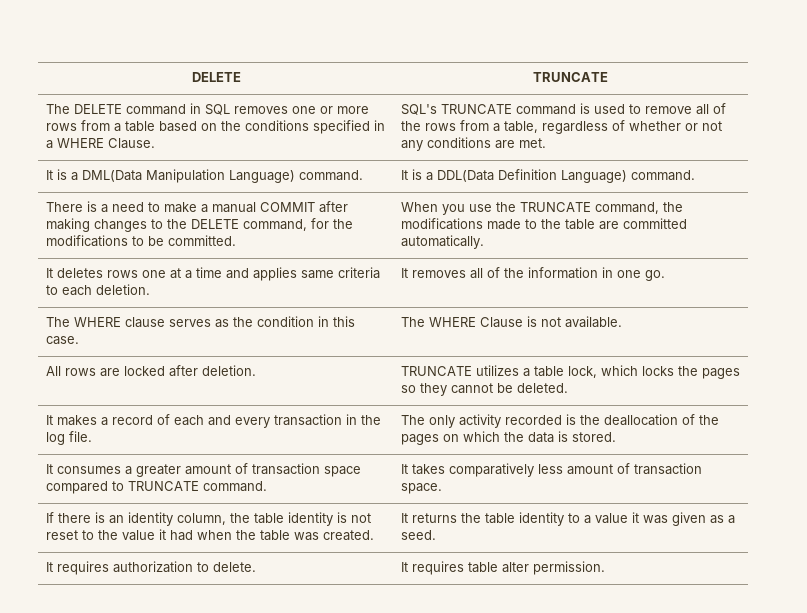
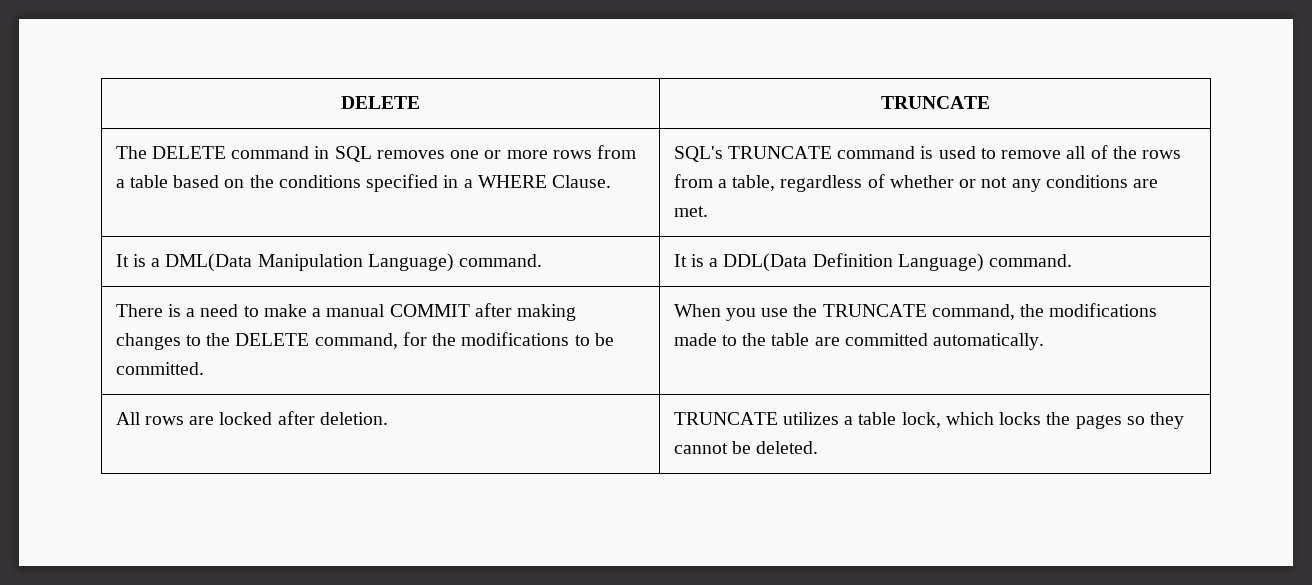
[45,267,380,281] [45,284,150,296] [400,267,665,281] [45,316,355,328] [45,336,79,345] [400,316,622,328] // It deletes rows one at a time and applies same criteria to each deletion. | It removes all of the information in one go. // The WHERE clause serves as the condition in this case. | The WHERE Clause is not available. -> (1045, 341) none
[45,414,381,428] [45,431,92,445] [400,414,719,428] [400,431,616,445] [45,463,361,477] [45,481,267,494] [400,463,702,477] [400,483,442,494] [45,512,371,526] [45,529,374,541] [400,512,735,526] [400,530,436,540] [45,561,256,575] [400,561,605,575] // It makes a record of each and every transaction in the log file. | The only activity recorded is the deallocation of the pages on which the data is stored. // It consumes a greater amount of transaction space compared to TRUNCATE command. | It takes comparatively less amount of transaction space. // If there is an identity column, the table identity is not reset to the value it had when the table was created. | It returns the table identity to a value it was given as a seed. // It requires authorization to delete. | It requires table alter permission. -> (819, 447) none

